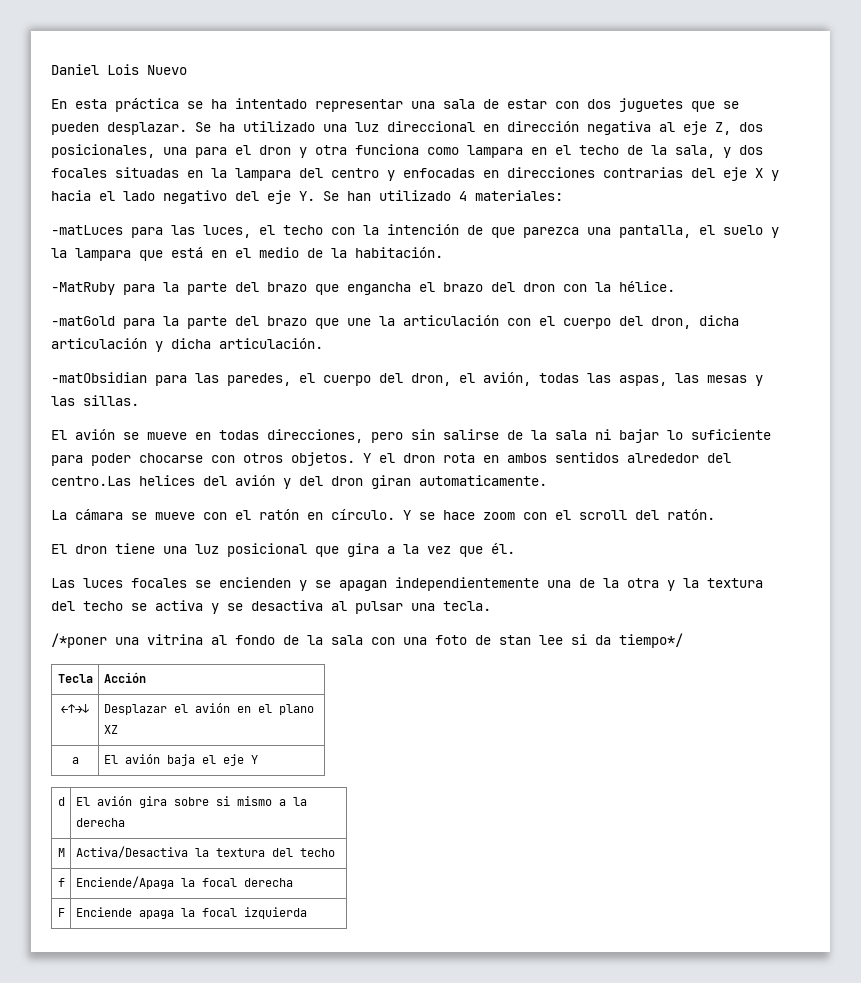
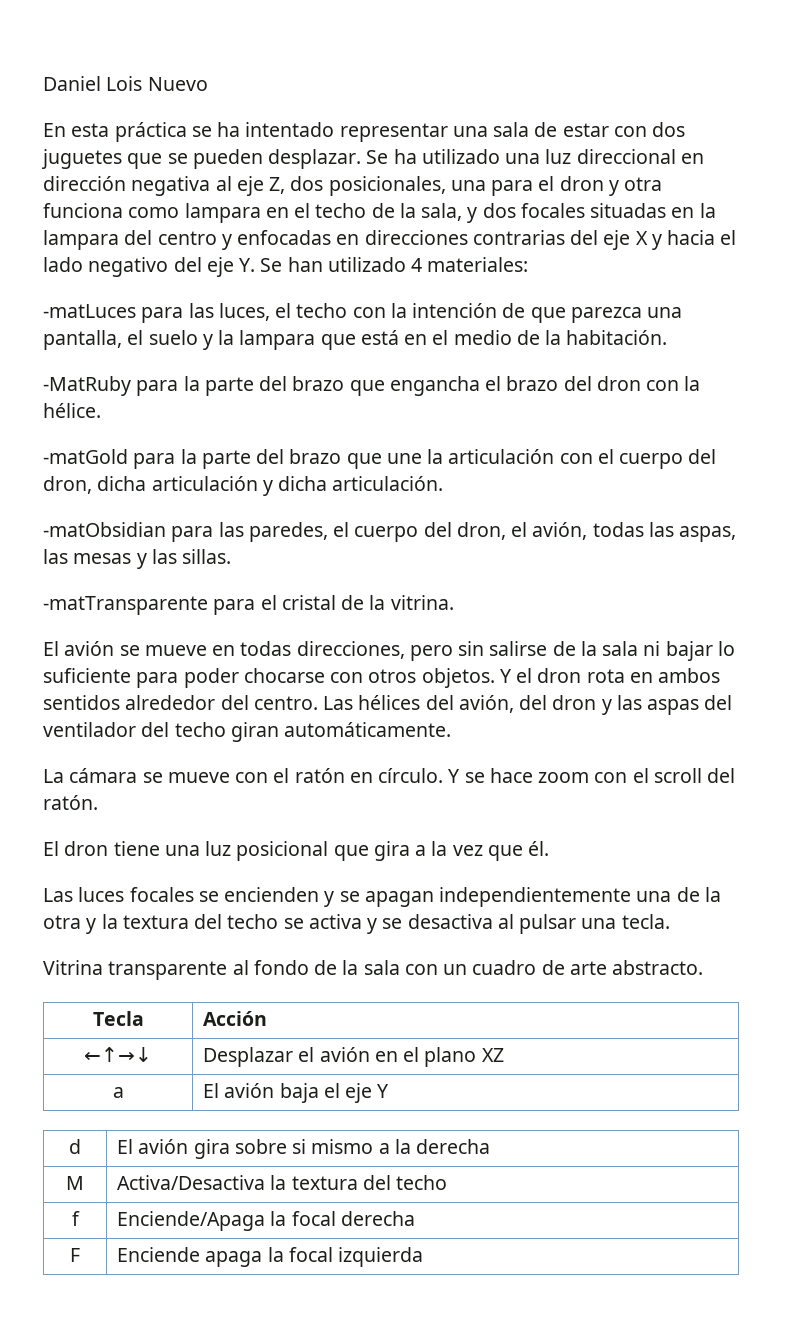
(139, 400) none -> [43,595,454,615] // -matTransparente para el cristal de la vitrina.
[51,475,547,489] centro.Las helices del avión y del dron giran automaticamente. -> [253,695,733,715] [43,722,452,742] centro. Las hélices del avión, del dron y las aspas del ventilador del techo giran automáticamente.
[51,633,203,648] /*poner una vitrina -> [43,960,228,980] Vitrina transparente
[403,633,683,648] una foto de stan lee si da tiempo*/ -> [443,960,704,975] un cuadro de arte abstracto.

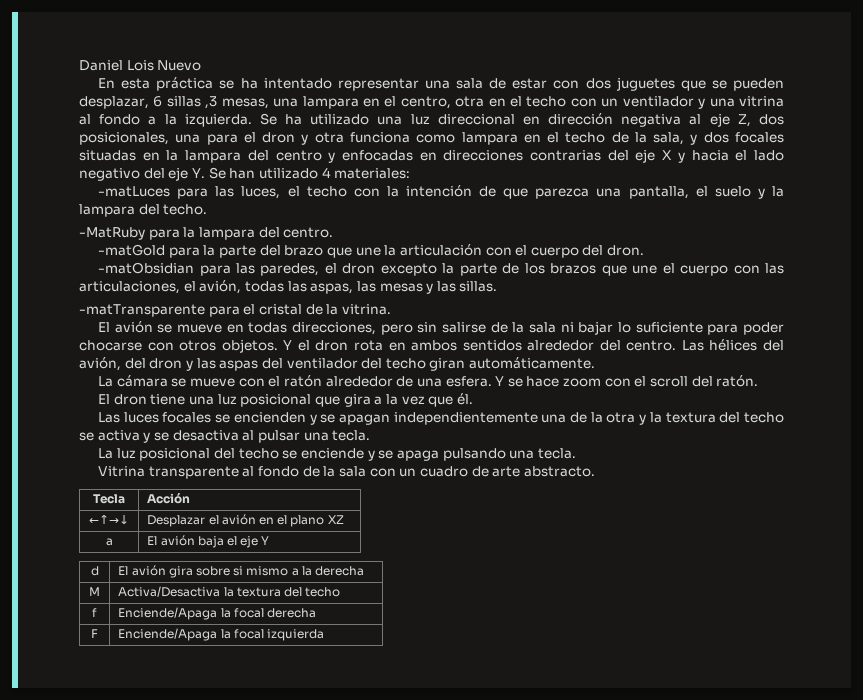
[268,149,362,169] desplazar. -> [79,96,785,109] [79,114,252,127] desplazar, 6 sillas ,3 mesas, una lampara en el centro, otra en el techo con un ventilador y una vitrina al fondo a la izquierda.
[320,330,668,350] [43,376,701,396] [43,403,101,418] que está en el medio de la habitación. // -MatRuby para la parte del brazo que engancha el brazo del dron con la hélice. -> [138,204,208,215] [79,227,334,240] del techo. // -MatRuby para la lampara del centro.
[43,476,444,496] dron, dicha articulación y dicha articulación. -> [607,245,645,256] dron.
[354,522,506,542] cuerpo del dron, -> [342,263,785,276] [79,281,180,294] dron excepto la parte de los brazos que une el cuerpo con las articulaciones,
[349,768,444,783] en círculo. -> [325,376,492,387] alrededor de una esfera.
(670, 921) none -> [98,448,576,461] // La luz posicional del techo se enciende y se apaga pulsando una tecla.
[117,1247,263,1267] Enciende apaga -> [118,628,218,641] Enciende/Apaga

